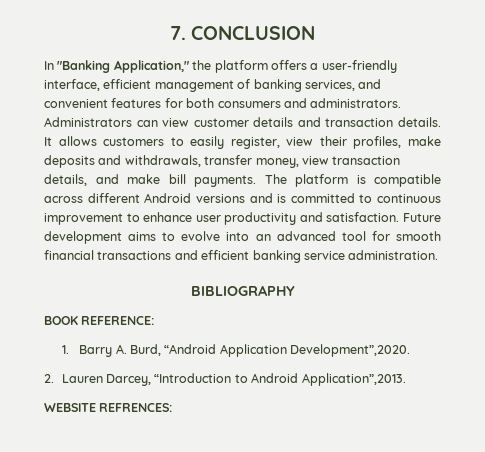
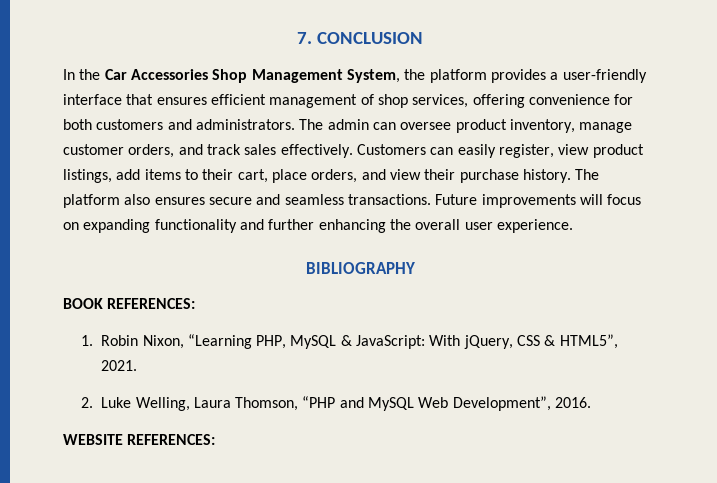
[57,60,189,73] "Banking Application," -> [79,69,400,83] the Car Accessories Shop Management System,
[270,60,307,70] offers -> [490,69,546,83] provides
[44,79,382,92] [44,98,162,108] interface, efficient management of banking services, and convenient features -> [63,94,610,108] interface that ensures efficient management of shop services, offering convenience
[217,101,281,108] consumers -> [96,119,164,130] customers
[44,117,441,127] [44,136,441,149] [44,155,401,168] [44,174,441,187] [44,193,441,203] [44,212,441,225] [44,231,441,244] [44,250,439,263] Administrators can view customer details and transaction details. It allows customers to easily register, view their profiles, make deposits and withdrawals, transfer money, view transaction details, and make bill payments. The platform is compatible across different Android versions and is committed to continuous improvement to enhance user productivity and satisfaction. Future development aims to evolve into an advanced tool for smooth financial transactions and efficient banking service administration. -> [299,119,633,133] [63,144,644,158] [63,169,600,183] [63,194,642,208] [63,219,573,233] The admin can oversee product inventory, manage customer orders, and track sales effectively. Customers can easily register, view product listings, add items to their cart, place orders, and view their purchase history. The platform also ensures secure and seamless transactions. Future improvements will focus on expanding functionality and further enhancing the overall user experience.
[81,316,155,325] REFERENCE: -> [107,298,196,309] REFERENCES:
[79,344,411,357] [44,373,406,386] Barry A. Burd, “Android Application Development”,2020. // 2. Lauren Darcey, “Introduction to Android Application”,2013. -> [101,334,618,349] [101,360,138,371] [81,396,592,411] Robin Nixon, “Learning PHP, MySQL & JavaScript: With jQuery, CSS & HTML5”, 2021. // 2. Luke Welling, Laura Thomson, “PHP and MySQL Web Development”, 2016.
[99,403,173,412] REFRENCES: -> [127,434,216,445] REFERENCES:

